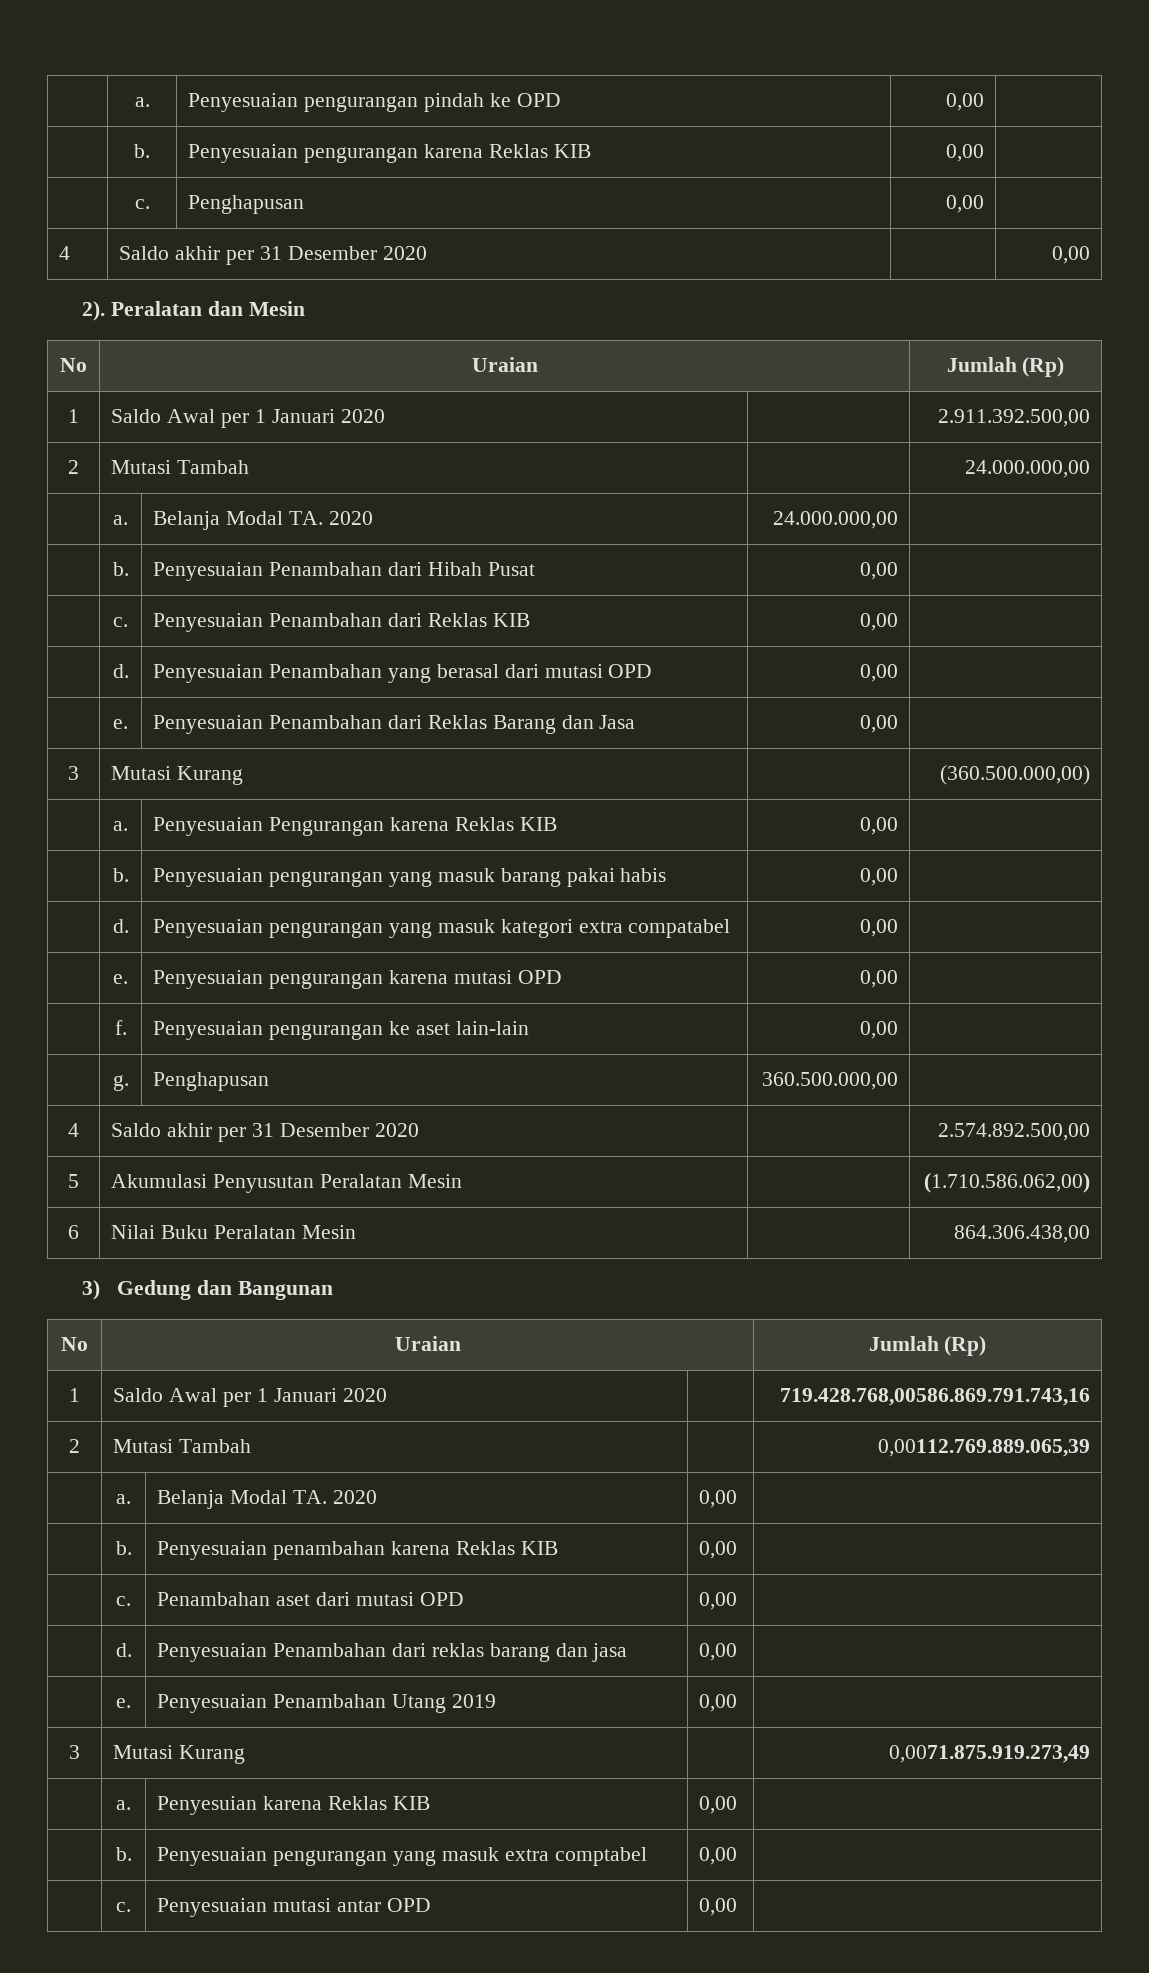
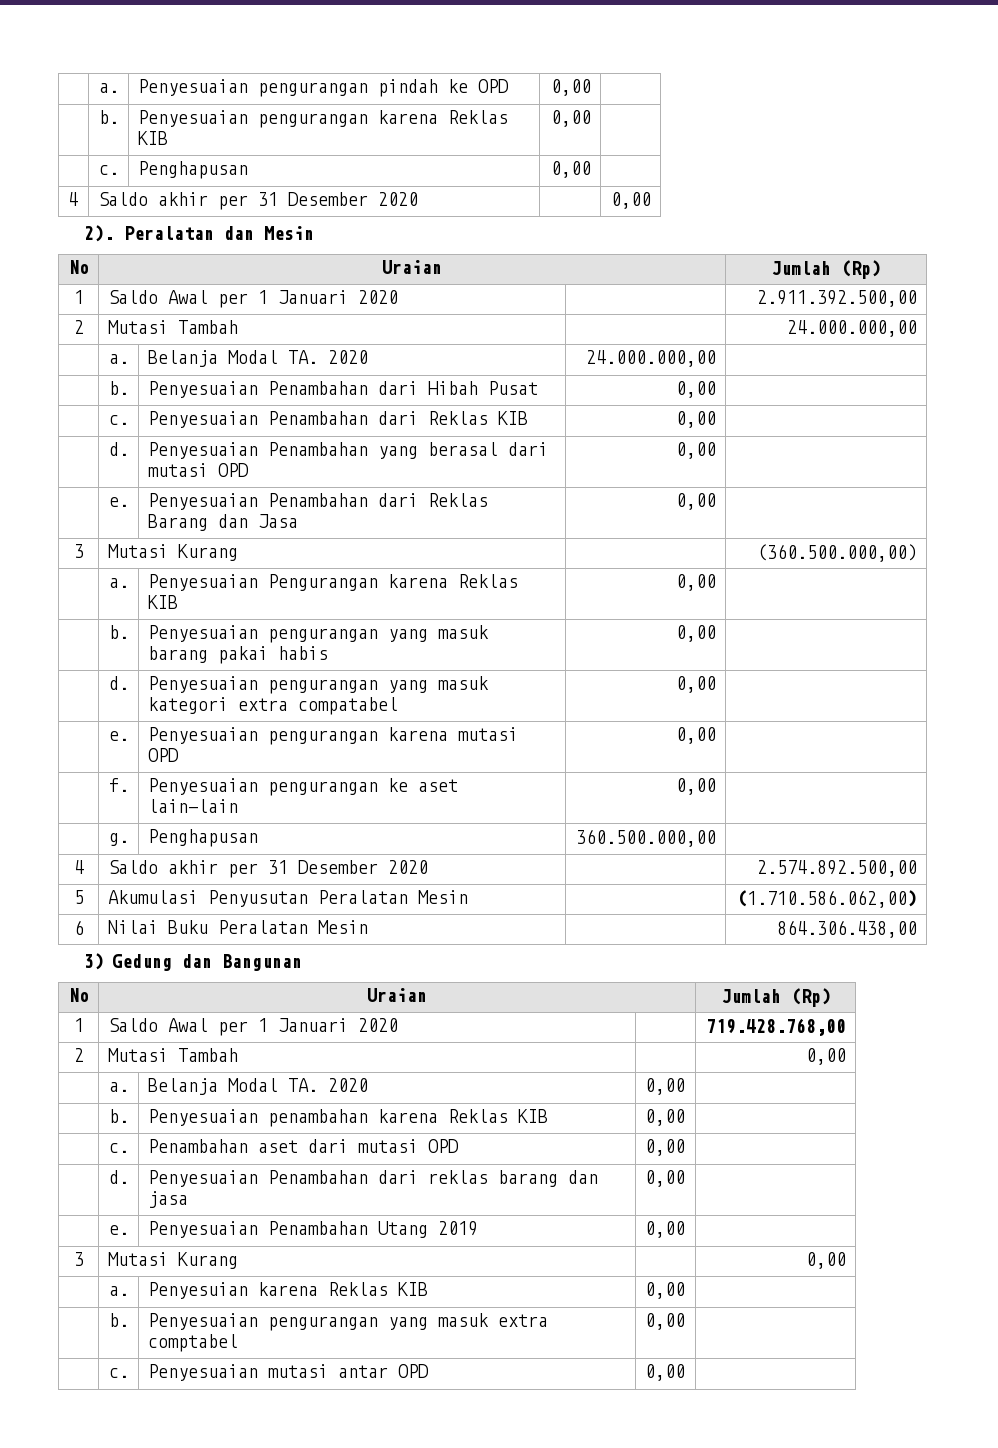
[779,1388,1090,1406] [69,1439,80,1453] [113,1439,252,1453] [877,1439,1090,1457] 719.428.768,00586.869.791.743,16 // 2 | Mutasi Tambah | | 0,00112.769.889.065,39 -> [706,1018,847,1036] [73,1048,84,1062] [107,1048,238,1062] [806,1048,847,1065] 719.428.768,00 // 2 | Mutasi Tambah | | 0,00
[888,1745,1090,1763] 0,0071.875.919.273,49 -> [806,1252,847,1269] 0,00

